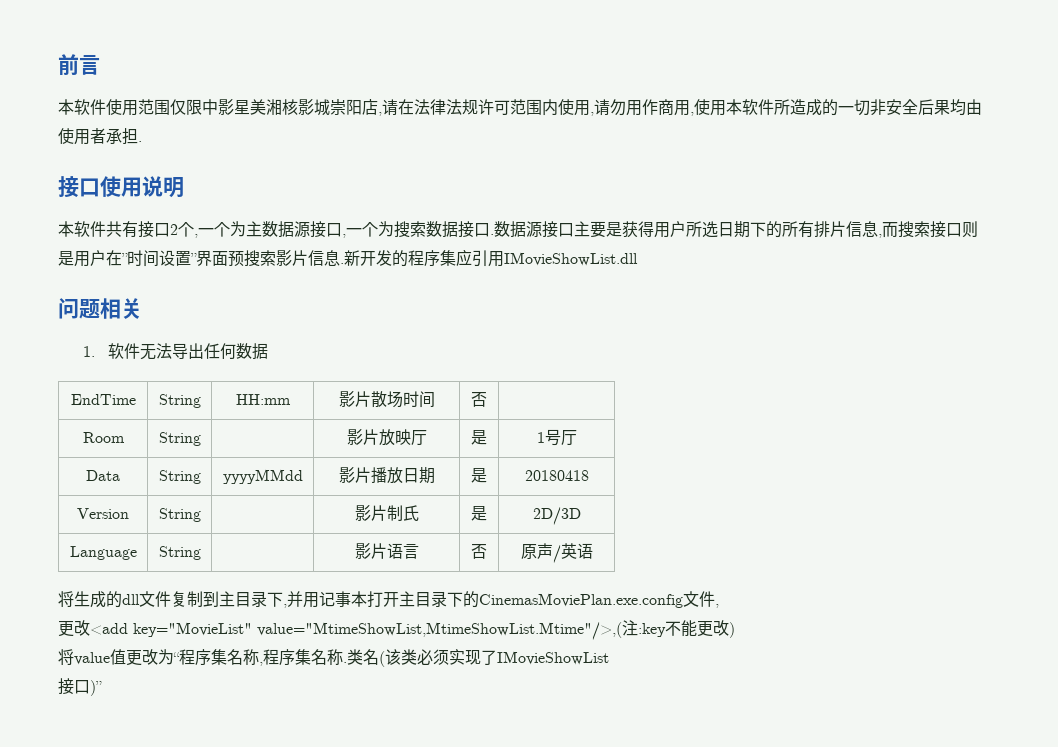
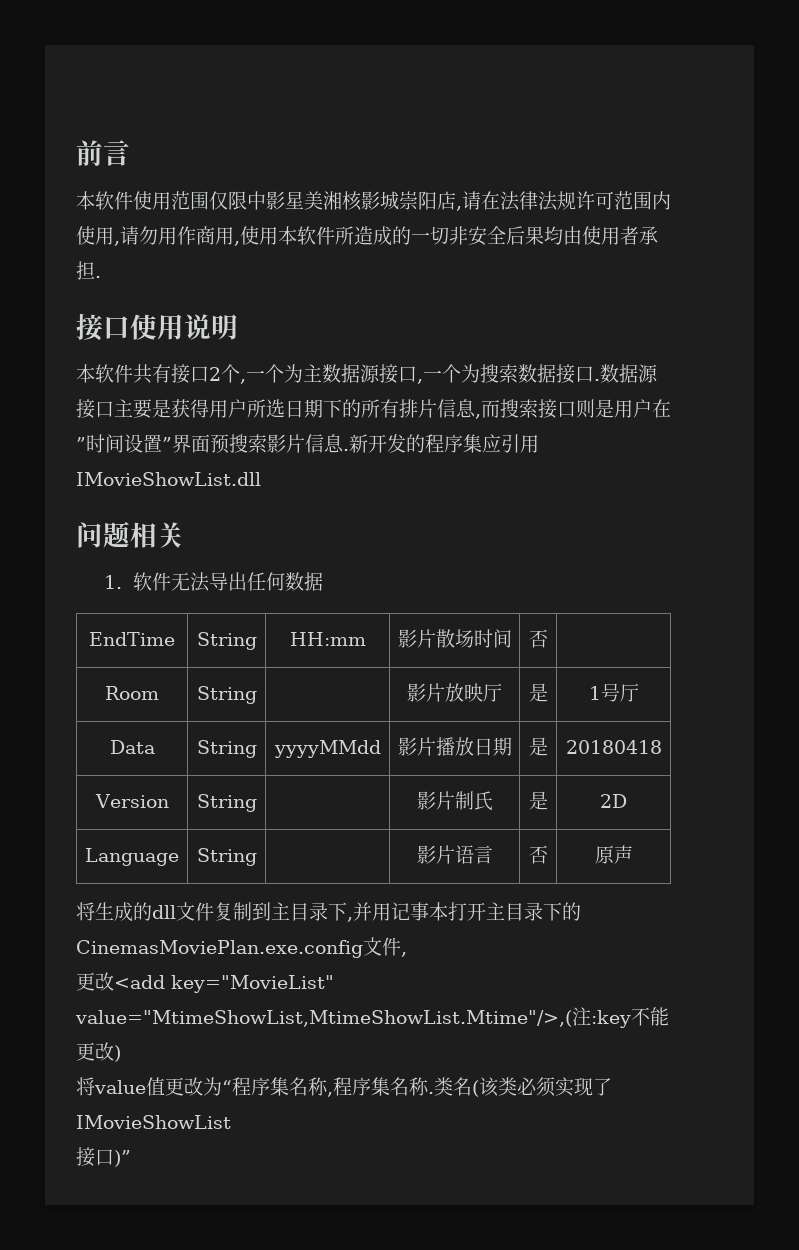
[532,507,581,525] 2D/3D -> [600,794,627,808] 2D
[552,543,593,563] /英语 -> (633, 854) none

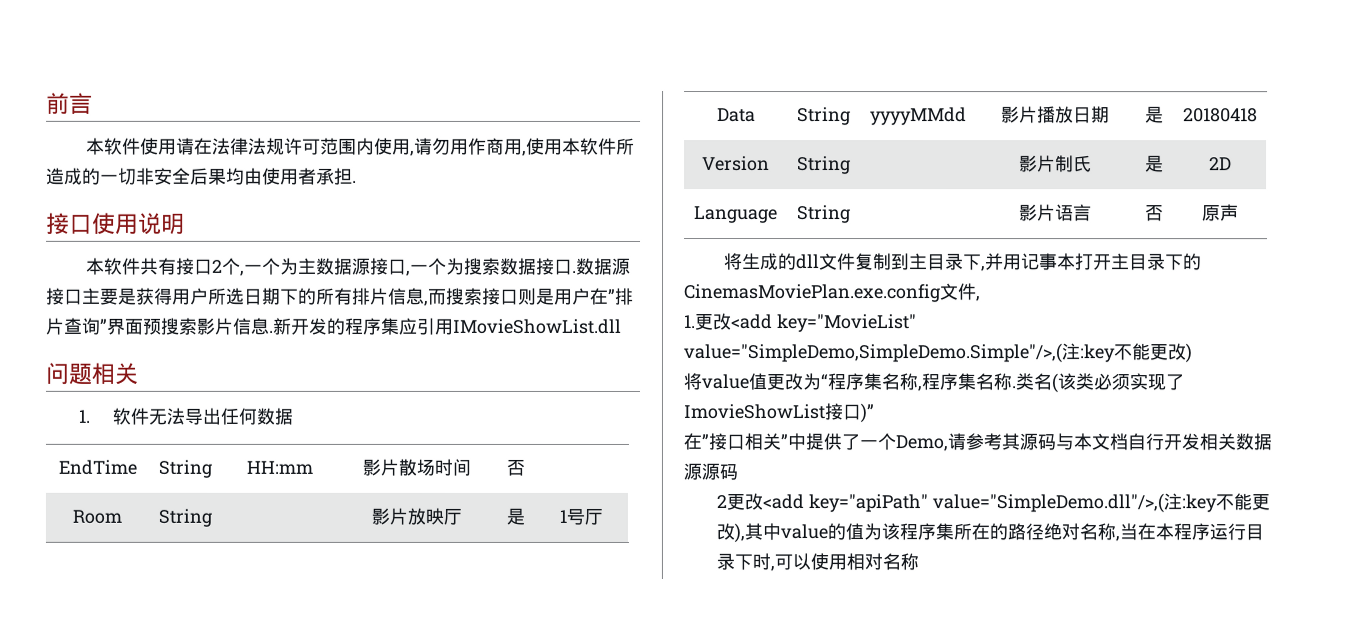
[171,191,462,211] 范围仅限中影星美湘核影城崇阳店, -> (177, 146) none
[86,434,162,453] 时间设置 -> [615,287,634,305] [45,317,100,335] 排片查询
(407, 954) none -> [683,315,696,329] 1.
[75,1010,572,1027] value="MtimeShowList,MtimeShowList.Mtime"/>,( -> [683,342,1062,364] value="SimpleDemo,SimpleDemo.Simple"/>,(
[76,1115,231,1129] IMovieShowList // -> [683,403,825,420] ImovieShowList
(131, 1158) none -> [683,432,1272,452] [683,462,738,481] [716,493,1270,514] [716,523,1265,544] [716,553,920,572] // 在”接口相关”中提供了一个Demo,请参考其源码与本文档自行开发相关数据源源码 // 2更改<add key="apiPath" value="SimpleDemo.dll"/>,(注:key不能更改),其中value的值为该程序集所在的路径绝对名称,当在本程序运行目录下时,可以使用相对名称

